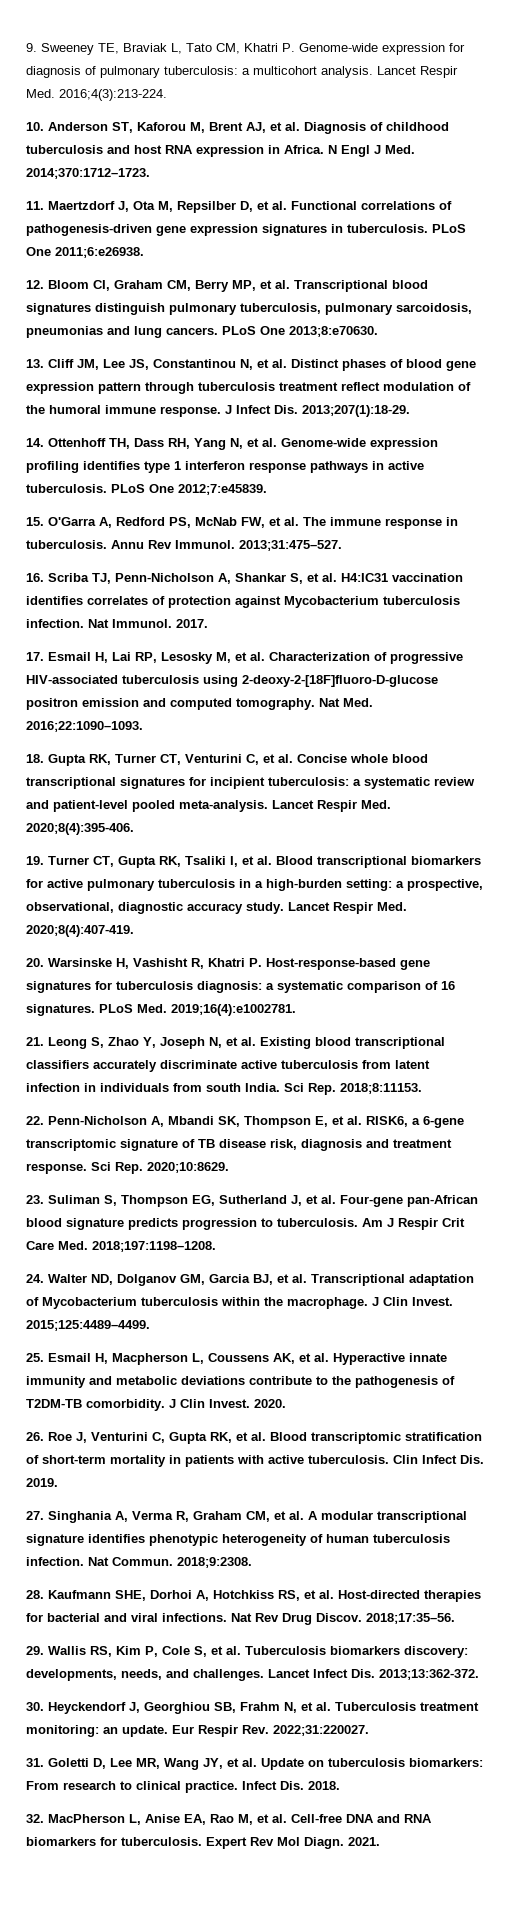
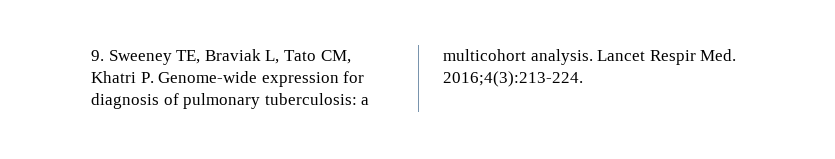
[26,122,449,134] [26,145,415,157] [26,168,150,179] [26,201,452,213] [26,224,466,236] [26,247,144,258] [26,280,428,292] [26,303,472,315] [26,326,378,338] [26,359,476,371] [26,382,471,394] [26,405,410,417] [26,438,438,450] [26,461,424,473] [26,484,267,495] [26,517,458,529] [26,540,342,551] [26,573,463,584] [26,596,460,608] [26,619,208,628] [26,652,463,664] [26,675,438,687] [26,698,373,710] [26,721,143,732] [26,754,428,766] [26,777,475,789] [26,800,391,812] [26,823,134,835] [26,856,481,868] [26,879,483,891] [26,902,407,914] [26,925,134,937] [26,958,430,970] [26,981,455,993] [26,1004,296,1016] [26,1037,445,1049] [26,1060,430,1072] [26,1083,422,1095] [26,1116,464,1128] [26,1139,452,1151] [26,1162,229,1174] [26,1195,478,1207] [26,1218,465,1230] [26,1241,216,1252] [26,1274,474,1286] [26,1297,453,1309] [26,1320,150,1331] [26,1353,447,1365] [26,1376,455,1388] [26,1399,286,1411] [26,1432,482,1444] [26,1455,484,1467] [26,1478,58,1487] [26,1511,467,1523] [26,1534,450,1546] [26,1557,252,1568] [26,1590,481,1602] [26,1613,455,1625] [26,1646,468,1658] [26,1669,479,1681] [26,1702,479,1714] [26,1725,369,1737] [26,1758,483,1770] [26,1781,340,1793] [26,1814,432,1825] [26,1837,380,1849] // 10. Anderson ST, Kaforou M, Brent AJ, et al. Diagnosis of childhood tuberculosis and host RNA expression in Africa. N Engl J Med. 2014;370:1712–1723. // 11. Maertzdorf J, Ota M, Repsilber D, et al. Functional correlations of pathogenesis-driven gene expression signatures in tuberculosis. PLoS One 2011;6:e26938. // 12. Bloom CI, Graham CM, Berry MP, et al. Transcriptional blood signatures distinguish pulmonary tuberculosis, pulmonary sarcoidosis, pneumonias and lung cancers. PLoS One 2013;8:e70630. // 13. Cliff JM, Lee JS, Constantinou N, et al. Distinct phases of blood gene expression pattern through tuberculosis treatment reflect modulation of the humoral immune response. J Infect Dis. 2013;207(1):18-29. // 14. Ottenhoff TH, Dass RH, Yang N, et al. Genome-wide expression profiling identifies type 1 interferon response pathways in active tuberculosis. PLoS One 2012;7:e45839. // 15. O'Garra A, Redford PS, McNab FW, et al. The immune response in tuberculosis. Annu Rev Immunol. 2013;31:475–527. // 16. Scriba TJ, Penn-Nicholson A, Shankar S, et al. H4:IC31 vaccination identifies correlates of protection against Mycobacterium tuberculosis infection. Nat Immunol. 2017. // 17. Esmail H, Lai RP, Lesosky M, et al. Characterization of progressive HIV-associated tuberculosis using 2-deoxy-2-[18F]fluoro-D-glucose positron emission and computed tomography. Nat Med. 2016;22:1090–1093. // 18. Gupta RK, Turner CT, Venturini C, et al. Concise whole blood transcriptional signatures for incipient tuberculosis: a systematic review and patient-level pooled meta-analysis. Lancet Respir Med. 2020;8(4):395-406. // 19. Turner CT, Gupta RK, Tsaliki I, et al. Blood transcriptional biomarkers for active pulmonary tuberculosis in a high-burden setting: a prospective, observational, diagnostic accuracy study. Lancet Respir Med. 2020;8(4):407-419. // 20. Warsinske H, Vashisht R, Khatri P. Host-response-based gene signatures for tuberculosis diagnosis: a systematic comparison of 16 signatures. PLoS Med. 2019;16(4):e1002781. // 21. Leong S, Zhao Y, Joseph N, et al. Existing blood transcriptional classifiers accurately discriminate active tuberculosis from latent infection in individuals from south India. Sci Rep. 2018;8:11153. // 22. Penn-Nicholson A, Mbandi SK, Thompson E, et al. RISK6, a 6-gene transcriptomic signature of TB disease risk, diagnosis and treatment response. Sci Rep. 2020;10:8629. // 23. Suliman S, Thompson EG, Sutherland J, et al. Four-gene pan-African blood signature predicts progression to tuberculosis. Am J Respir Crit Care Med. 2018;197:1198–1208. // 24. Walter ND, Dolganov GM, Garcia BJ, et al. Transcriptional adaptation of Mycobacterium tuberculosis within the macrophage. J Clin Invest. 2015;125:4489–4499. // 25. Esmail H, Macpherson L, Coussens AK, et al. Hyperactive innate immunity and metabolic deviations contribute to the pathogenesis of T2DM-TB comorbidity. J Clin Invest. 2020. // 26. Roe J, Venturini C, Gupta RK, et al. Blood transcriptomic stratification of short-term mortality in patients with active tuberculosis. Clin Infect Dis. 2019. // 27. Singhania A, Verma R, Graham CM, et al. A modular transcriptional signature identifies phenotypic heterogeneity of human tuberculosis infection. Nat Commun. 2018;9:2308. // 28. Kaufmann SHE, Dorhoi A, Hotchkiss RS, et al. Host-directed therapies for bacterial and viral infections. Nat Rev Drug Discov. 2018;17:35–56. // 29. Wallis RS, Kim P, Cole S, et al. Tuberculosis biomarkers discovery: developments, needs, and challenges. Lancet Infect Dis. 2013;13:362-372. // 30. Heyckendorf J, Georghiou SB, Frahm N, et al. Tuberculosis treatment monitoring: an update. Eur Respir Rev. 2022;31:220027. // 31. Goletti D, Lee MR, Wang JY, et al. Update on tuberculosis biomarkers: From research to clinical practice. Infect Dis. 2018. // 32. MacPherson L, Anise EA, Rao M, et al. Cell-free DNA and RNA biomarkers for tuberculosis. Expert Rev Mol Diagn. 2021. -> (583, 79) none

